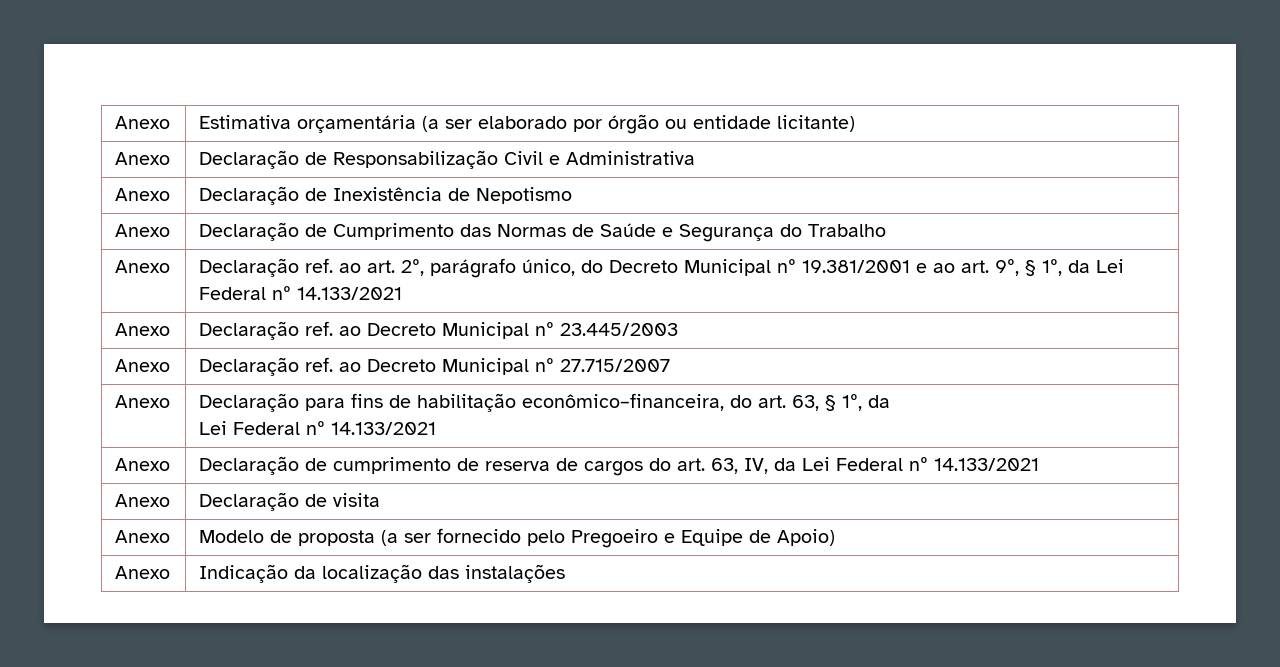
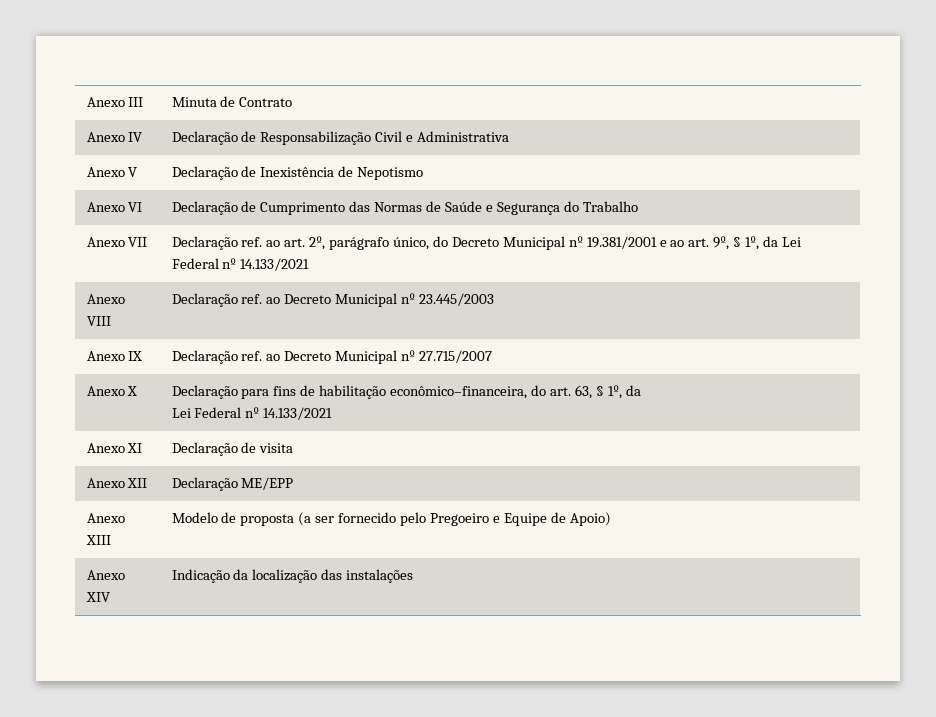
[115,116,171,129] [199,114,856,134] [115,152,171,165] Anexo | Estimativa orçamentária (a ser elaborado por órgão ou entidade licitante) // Anexo -> [86,97,144,107] [171,96,293,107] [86,132,143,142] Anexo III | Minuta de Contrato // Anexo IV
(171, 194) none -> [128,167,138,177] V
(171, 230) none -> [128,202,143,212] VI
(171, 266) none -> [128,237,148,247] VII
(171, 329) none -> [86,316,111,326] VIII
(171, 365) none -> [128,351,143,361] IX
(171, 401) none -> [127,386,138,396] X
[199,456,1040,476] [115,494,171,507] | Declaração de cumprimento de reserva de cargos do art. 63, IV, da Lei Federal nº 14.133/2021 // Anexo -> [127,443,143,453] XI
(171, 536) none -> [127,478,148,488] [171,477,294,491] [86,513,125,523] [85,535,111,545] XII | Declaração ME/EPP // Anexo XIII
(171, 572) none -> [85,592,110,602] XIV

